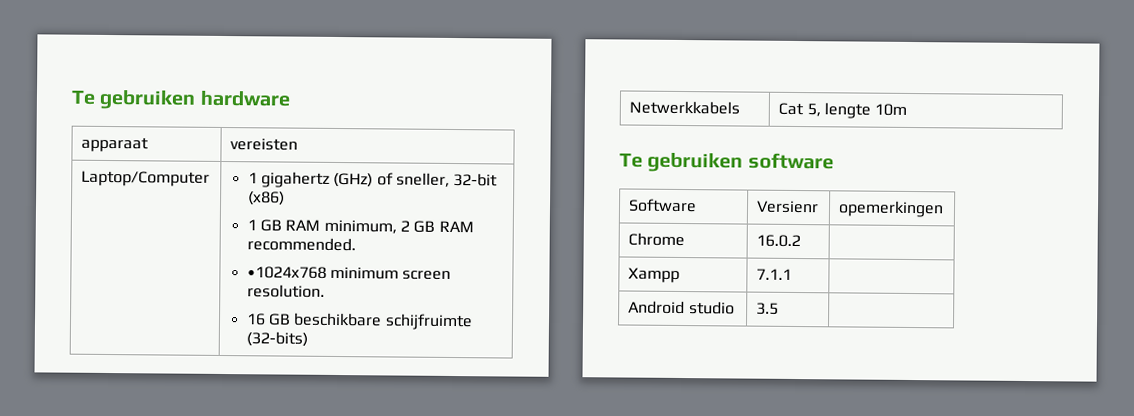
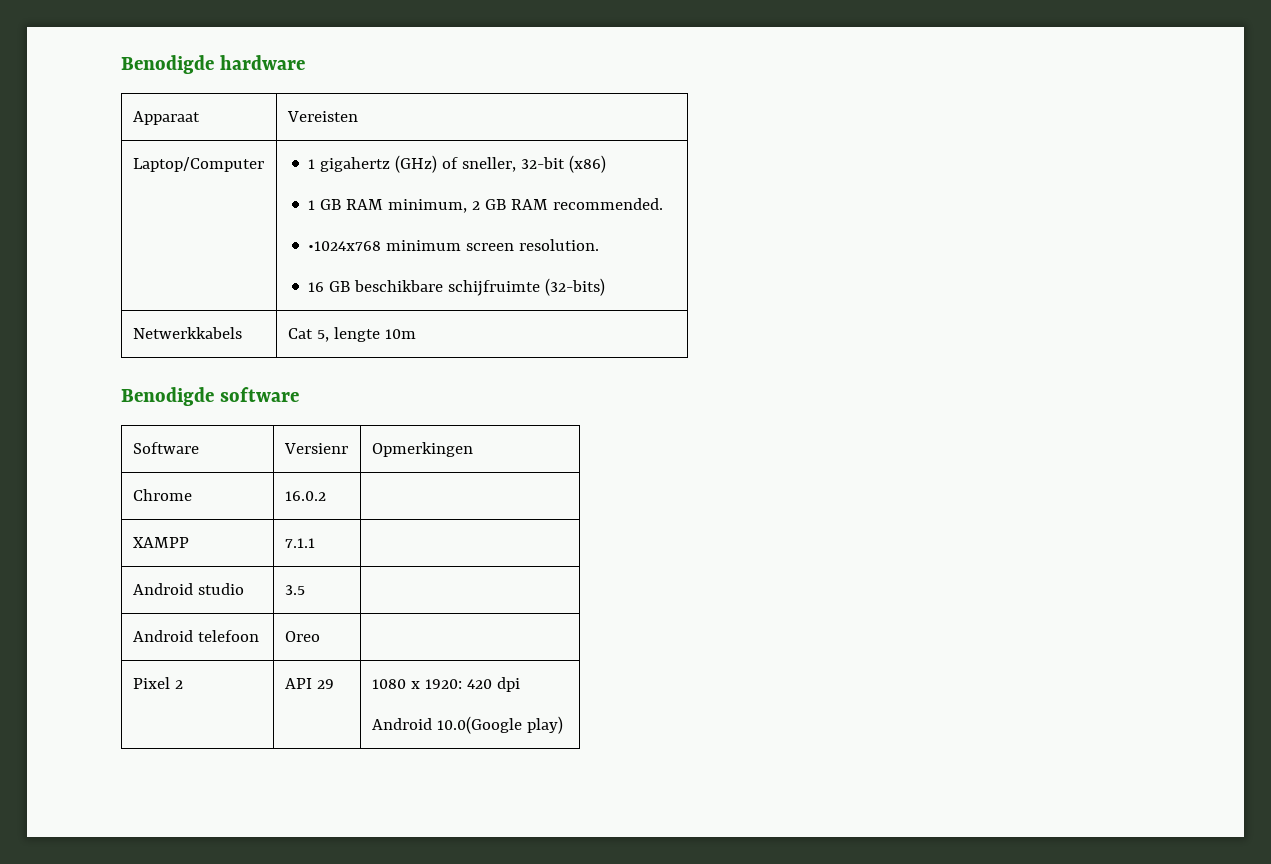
[71,89,197,110] Te gebruiken -> [121,55,214,74] Benodigde
[81,136,150,153] [230,138,299,151] apparaat | vereisten -> [132,111,200,125] [286,111,358,122] Apparaat | Vereisten
[619,152,744,173] Te gebruiken -> [121,387,214,406] Benodigde
[838,200,945,218] opemerkingen -> [371,442,473,457] Opmerkingen
[628,267,681,283] Xampp -> [132,537,189,548] XAMPP
(780, 308) none -> [132,630,259,642] [284,631,320,642] [132,677,183,689] [284,678,334,689] [371,677,520,692] [371,716,563,734] // Android telefoon | Oreo | // Pixel 2 | API 29 | 1080 x 1920: 420 dpi // Android 10.0(Google play)

